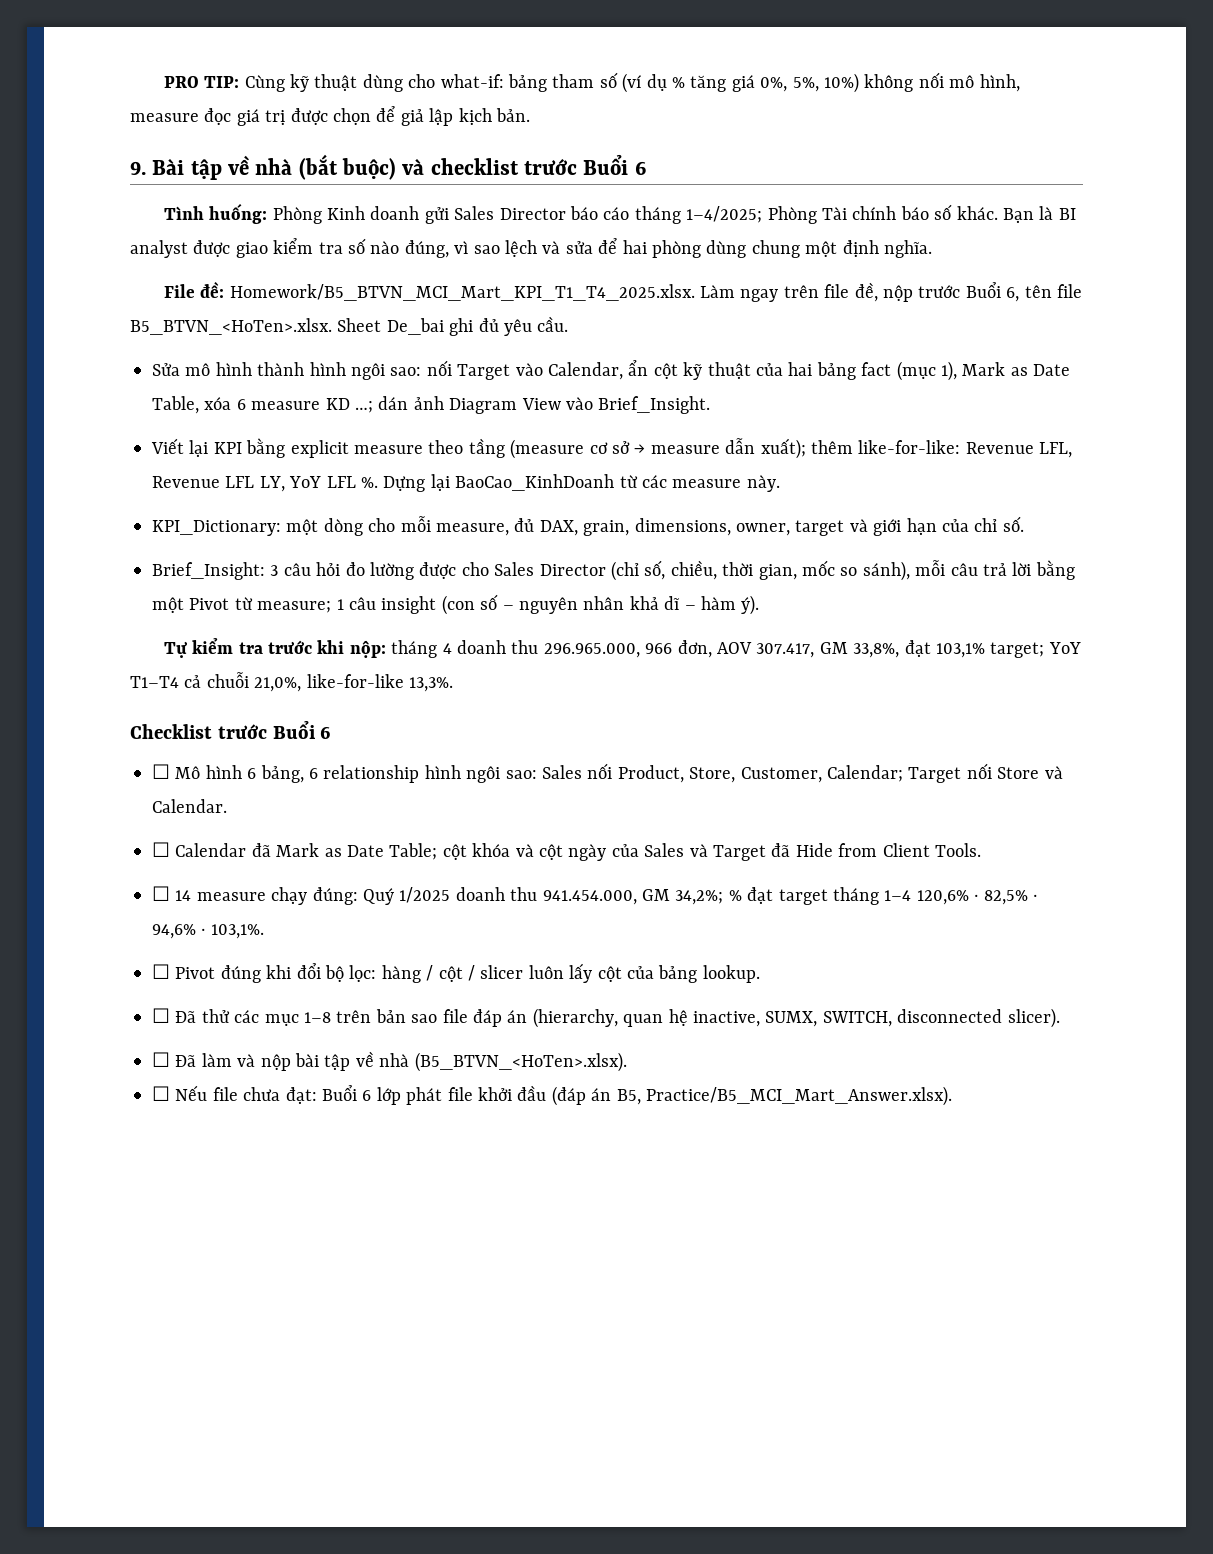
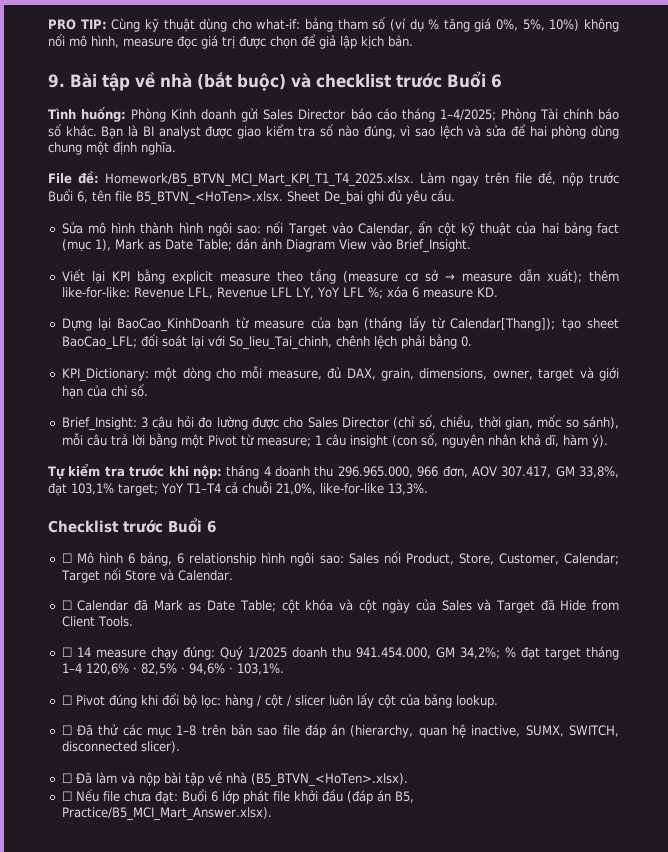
[152,396,373,414] Table, xóa 6 measure KD …; -> [195,239,232,251] Table;
[361,474,780,492] %. Dựng lại BaoCao_KinhDoanh từ các measure này. -> [367,286,498,299] [61,316,619,332] [61,334,472,350] %; xóa 6 measure KD. // Dựng lại BaoCao_KinhDoanh từ measure của bạn (tháng lấy từ Calendar[Thang]); tạo sheet BaoCao_LFL; đối soát lại với So_lieu_Tai_chinh, chênh lệch phải bằng 0.
[480,594,514,610] số – -> [420,433,438,447] số,
[664,596,696,610] dĩ – -> [544,434,559,447] dĩ,

